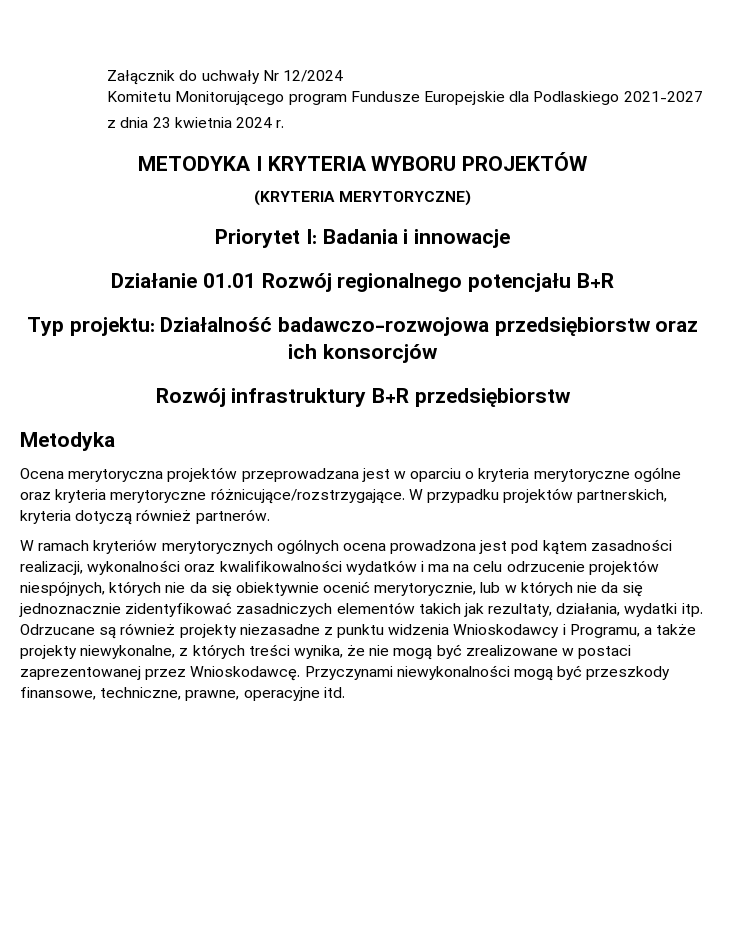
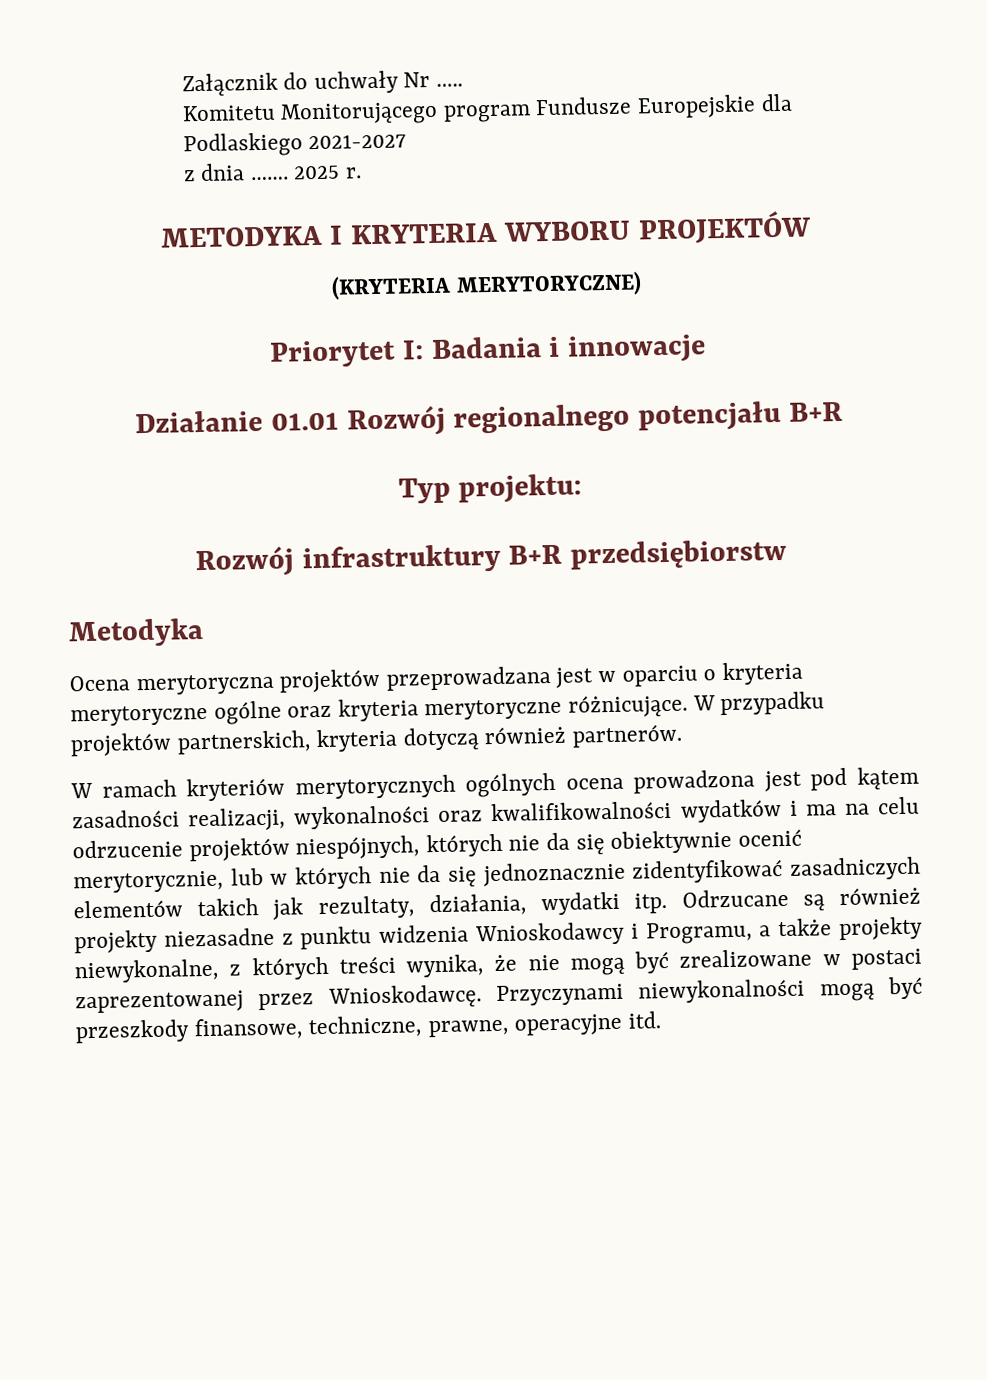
[282,70,343,82] 12/2024 -> [436,83,464,87] …..
[152,117,272,128] 23 kwietnia 2024 -> [250,165,341,181] ……. 2025
[160,317,699,336] [288,344,438,363] Działalność badawczo-rozwojowa przedsiębiorstw oraz ich konsorcjów -> (583, 488) none
[210,488,405,504] różnicujące/rozstrzygające. -> [568,693,689,718] różnicujące.

